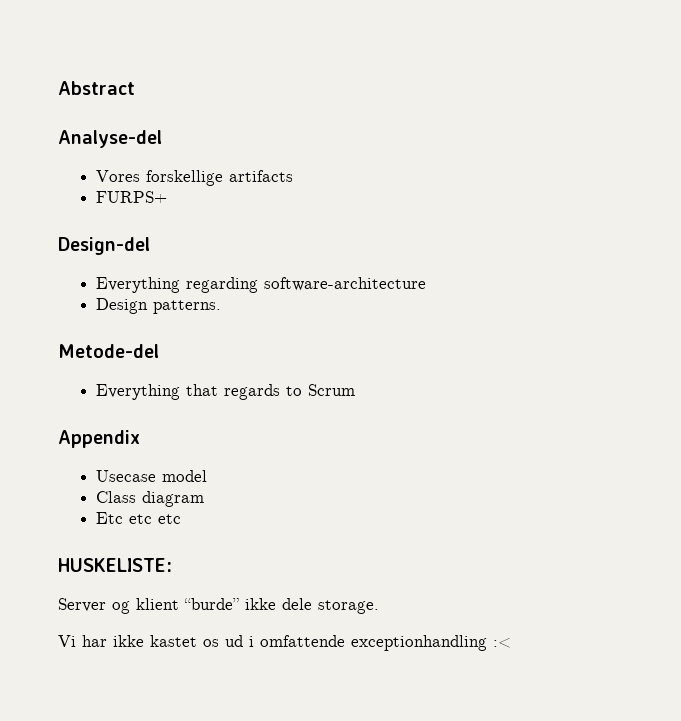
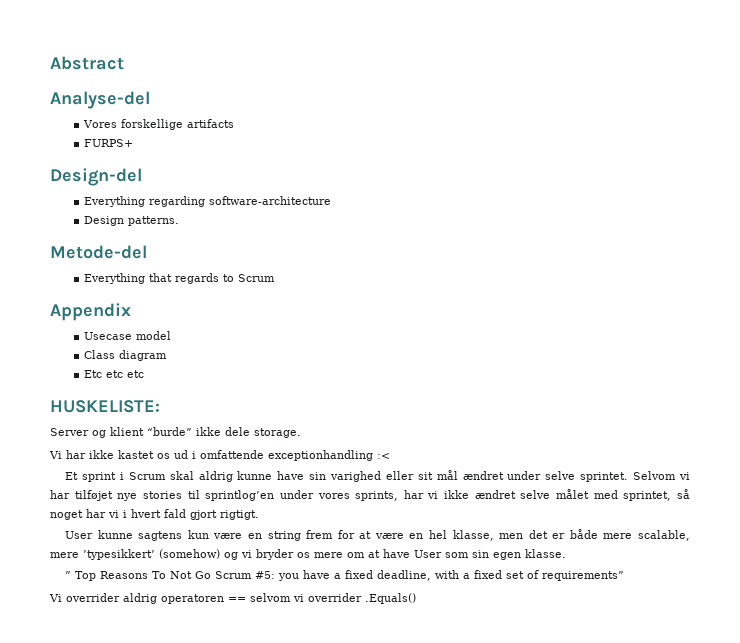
(511, 643) none -> [65,470,690,482] [50,489,690,501] [50,509,259,520] [65,529,690,541] [50,549,566,560] [65,570,625,581] [49,593,416,604] // Et sprint i Scrum skal aldrig kunne have sin varighed eller sit mål ændret under selve sprintet. Selvom vi har tilføjet nye stories til sprintlog’en under vores sprints, har vi ikke ændret selve målet med sprintet, så noget har vi i hvert fald gjort rigtigt. // User kunne sagtens kun være en string frem for at være en hel klasse, men det er både mere scalable, mere ’typesikkert’ (somehow) og vi bryder os mere om at have User som sin egen klasse. // ” Top Reasons To Not Go Scrum #5: you have a fixed deadline, with a fixed set of requirements” // Vi overrider aldrig operatoren == selvom vi overrider .Equals()

